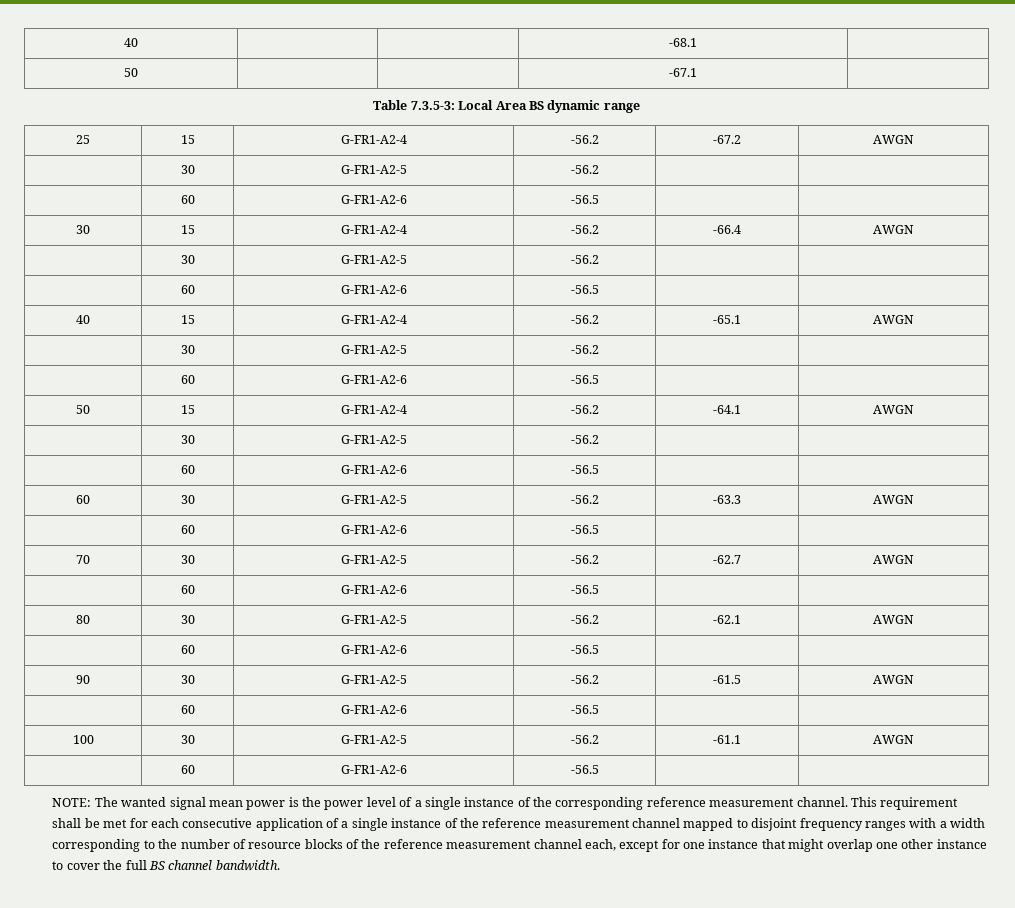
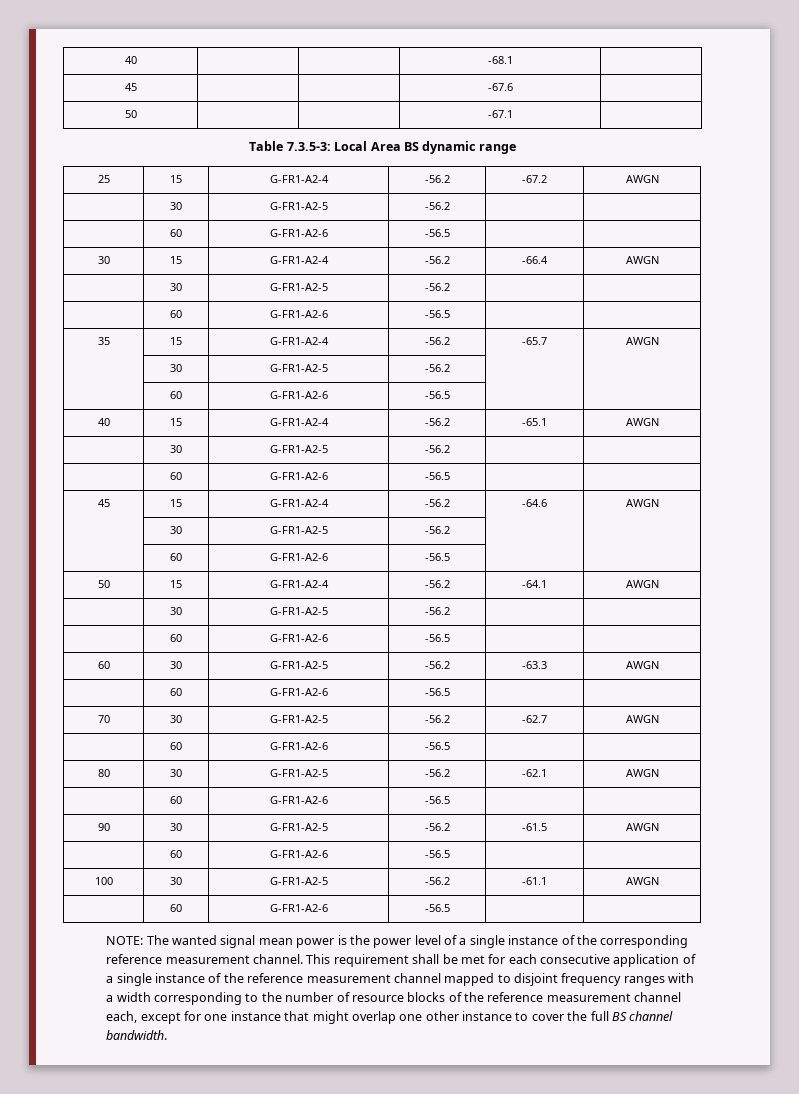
(697, 42) none -> [124,83,137,91] [487,83,513,91] // 45 | | | -67.6 |
(599, 289) none -> [97,337,110,345] [170,337,182,345] [269,337,329,345] [424,337,450,345] [522,337,547,345] [625,337,659,345] [170,364,182,372] [269,364,328,372] [424,364,450,372] [170,391,182,399] [269,391,328,399] [424,391,450,399] // 35 | 15 | G-FR1-A2-4 | -56.2 | -65.7 | AWGN // | 30 | G-FR1-A2-5 | -56.2 | | // | 60 | G-FR1-A2-6 | -56.5 | |
(599, 379) none -> [97,499,110,507] [170,499,182,507] [269,499,329,507] [424,499,450,507] [522,499,547,507] [625,499,659,507] [170,526,182,534] [269,526,328,534] [424,526,450,534] [170,553,182,561] [269,553,328,561] [424,553,450,561] // 45 | 15 | G-FR1-A2-4 | -56.2 | -64.6 | AWGN // | 30 | G-FR1-A2-5 | -56.2 | | // | 60 | G-FR1-A2-6 | -56.5 | |

